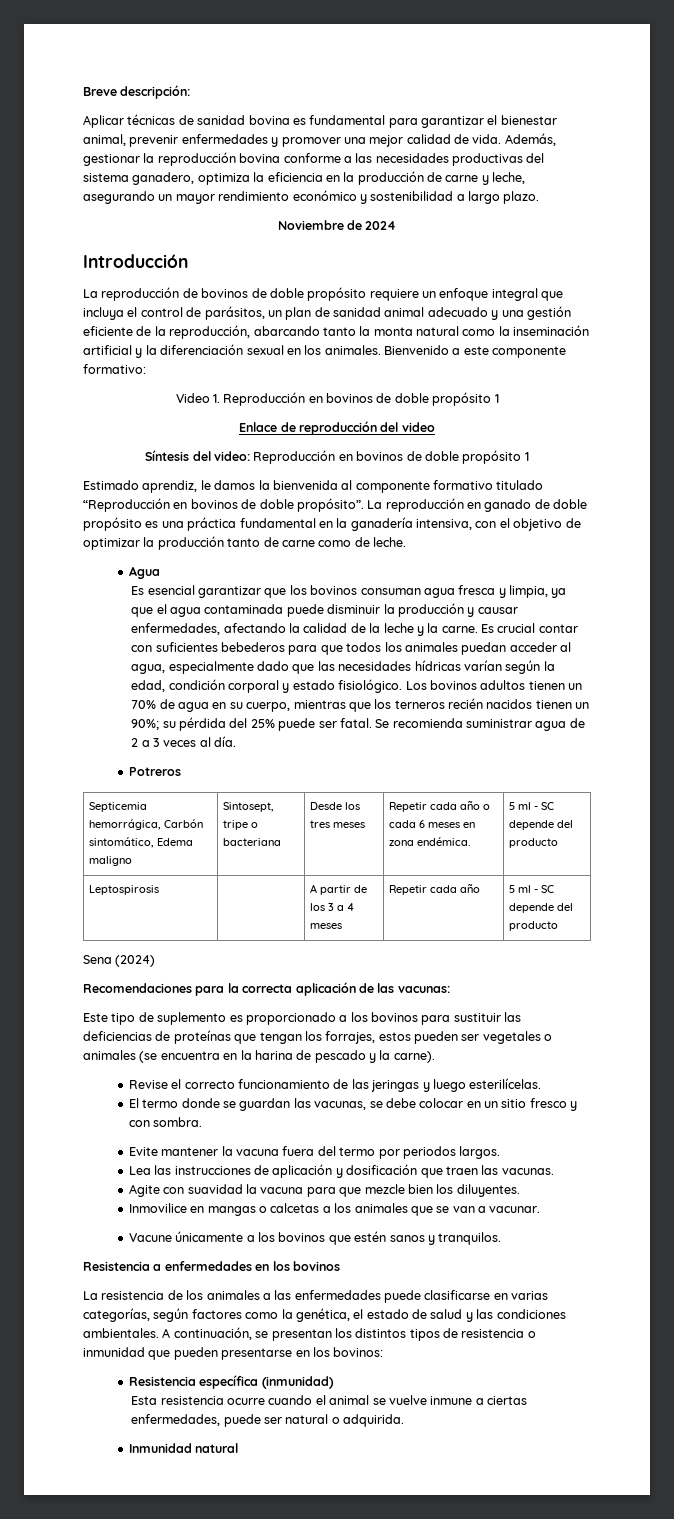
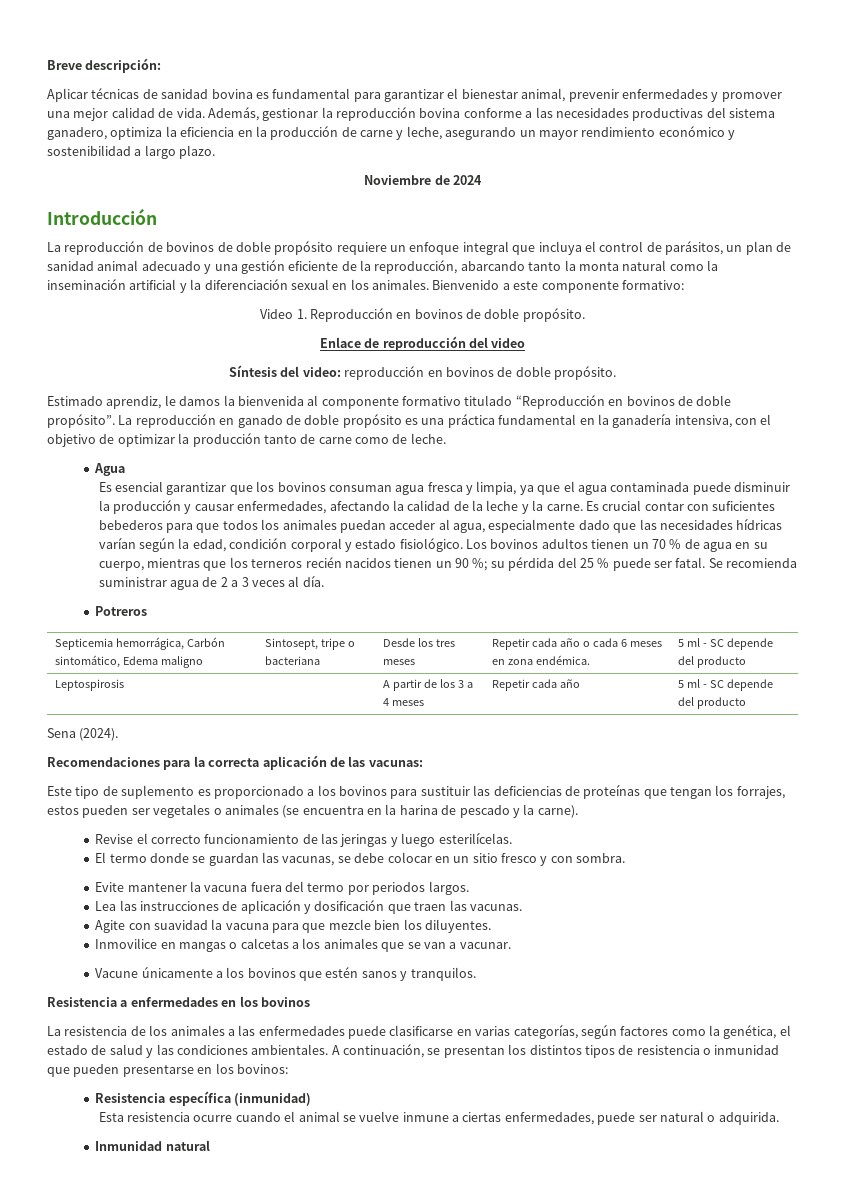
[432,392,499,406] propósito 1 -> [522,308,585,322] propósito.
[253,450,529,464] Reproducción en bovinos de doble propósito 1 -> [344,366,616,380] reproducción en bovinos de doble propósito.
[131,700,157,709] 70% -> [651,539,682,549] 70 %
[131,719,160,730] 90%; -> [455,558,488,571] 90 %;
[250,719,275,728] 25% -> [579,558,610,568] 25 %
[115,955,156,967] (2024) -> [79,728,119,741] (2024).

